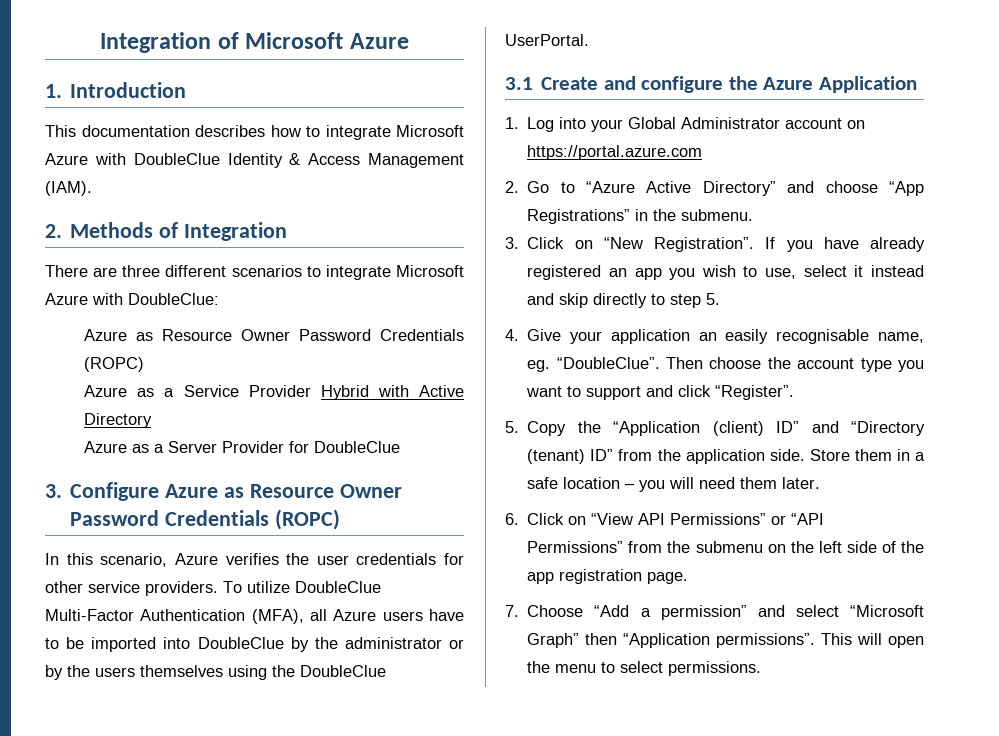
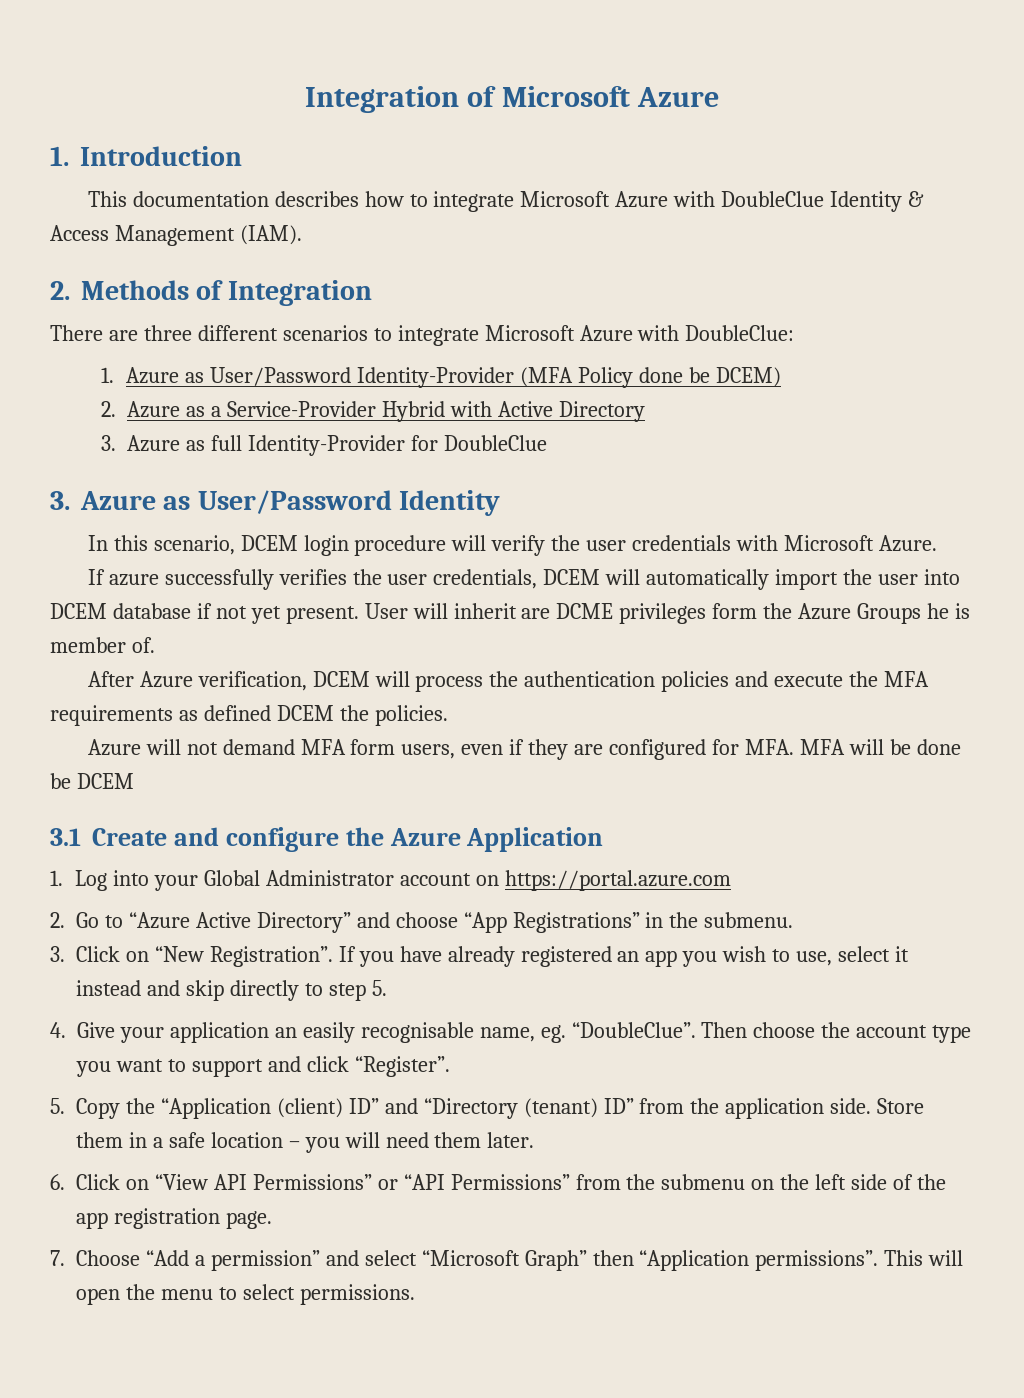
[84,329,464,341] [84,357,145,372] [84,385,311,397] Azure as Resource Owner Password Credentials (ROPC) // Azure as a Service Provider -> [100,367,781,388] [100,401,376,418] 1. Azure as User/Password Identity-Provider (MFA Policy done be DCEM) // 2. Azure as a Service-Provider
[84,441,285,453] Azure as a Server Provider -> [100,435,405,456] 3. Azure as full Identity-Provider
[70,482,403,501] [70,509,341,530] [45,553,464,567] [45,581,381,596] [45,609,464,624] [45,637,464,652] [45,665,386,680] [505,34,589,46] Configure Azure as Resource Owner Password Credentials (ROPC) // In this scenario, Azure verifies the user credentials for other service providers. To utilize DoubleClue Multi-Factor Authentication (MFA), all Azure users have to be imported into DoubleClue by the administrator or by the users themselves using the DoubleClue UserPortal. -> [80,490,501,516] [87,535,937,556] [87,569,960,590] [50,603,970,624] [50,637,155,653] [87,671,930,692] [50,705,448,726] [87,739,961,760] [50,773,134,789] Azure as User/Password Identity // In this scenario, DCEM login procedure will verify the user credentials with Microsoft Azure. // If azure successfully verifies the user credentials, DCEM will automatically import the user into DCEM database if not yet present. User will inherit are DCME privileges form the Azure Groups he is member of. // After Azure verification, DCEM will process the authentication policies and execute the MFA requirements as defined DCEM the policies. // Azure will not demand MFA form users, even if they are configured for MFA. MFA will be done be DCEM

